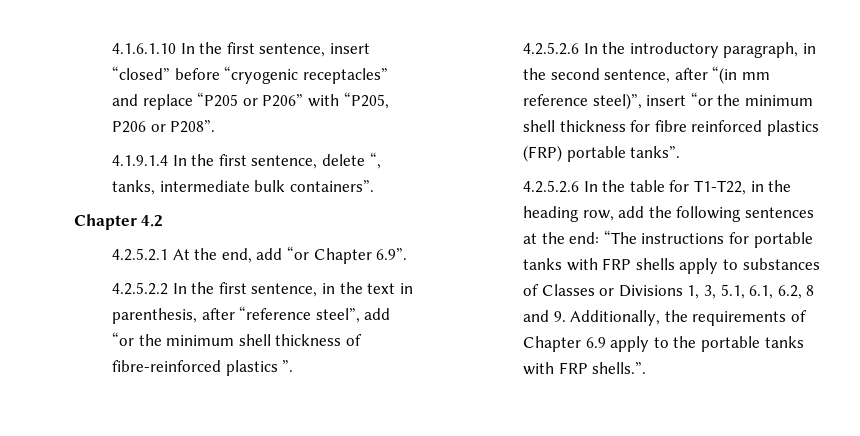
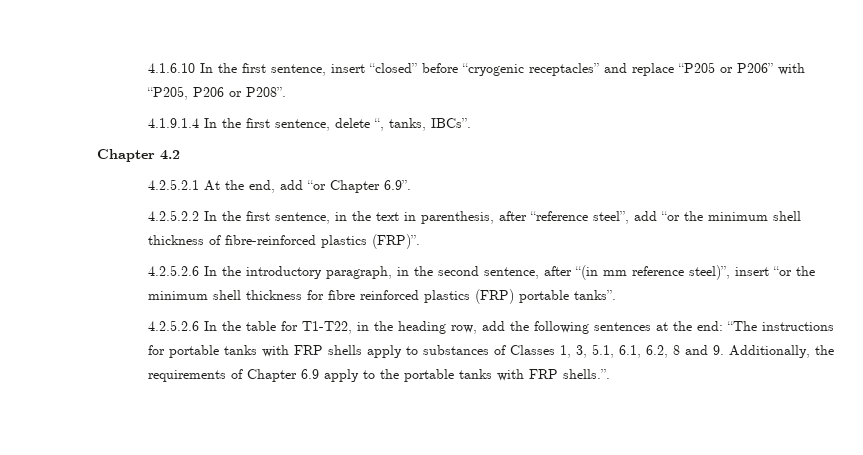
[112,43,177,54] 4.1.6.1.10 -> [147,63,195,73] 4.1.6.10
[159,180,374,192] intermediate bulk containers”. -> [430,118,471,128] IBCs”.
[282,360,294,372] ”. -> [371,234,420,249] (FRP)”.
[599,285,683,297] or Divisions -> (555, 350) none

